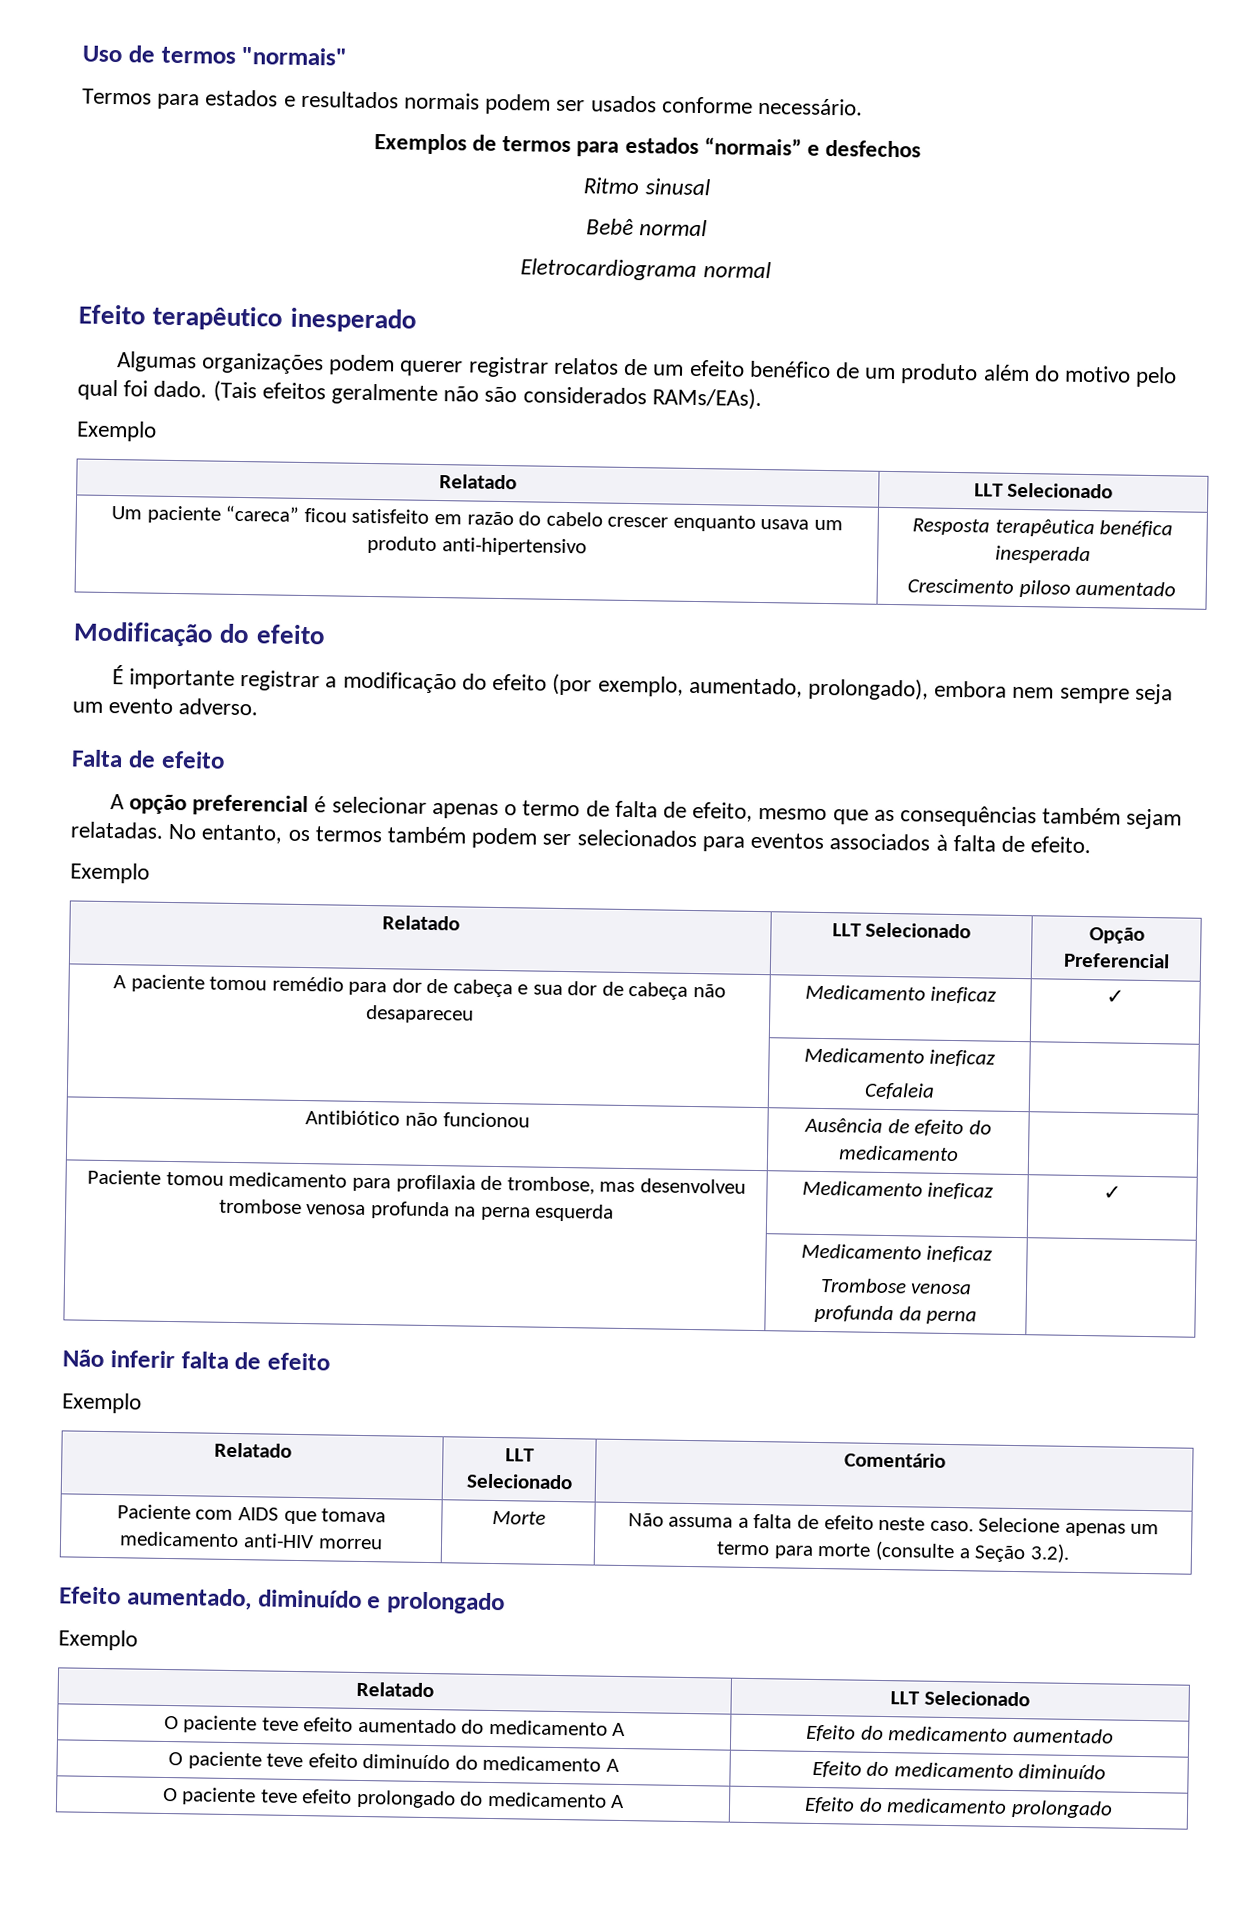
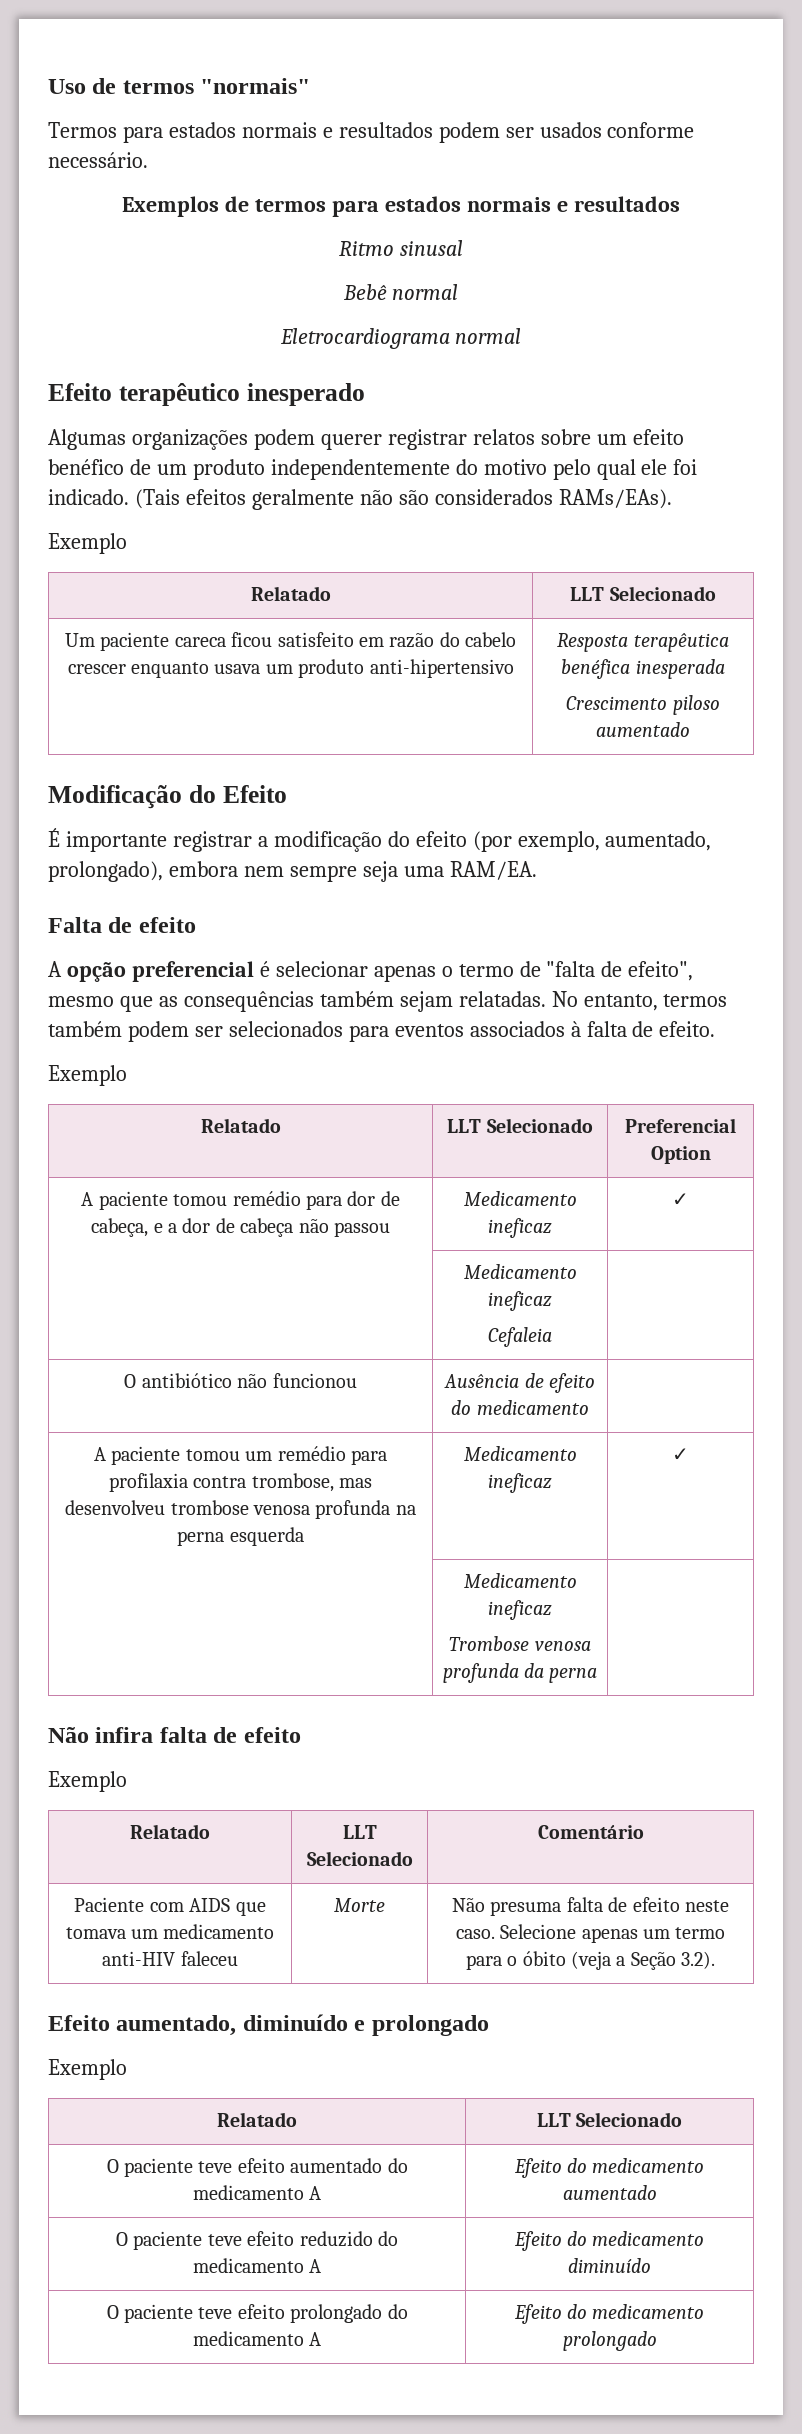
[283,90,481,110] e resultados normais -> [241,122,433,138] normais e resultados
[703,137,922,158] “normais” e desfechos -> [466,196,680,212] normais e resultados
[623,358,649,376] de -> [540,429,591,445] sobre
[982,364,1030,382] além -> [270,459,450,480] independentemente
[123,380,208,398] foi dado. -> [641,459,698,475] [48,489,129,505] ele foi indicado.
[225,505,300,522] “careca” -> [174,637,226,647] careca
[255,624,326,645] efeito -> [222,785,287,803] Efeito
[72,698,259,716] um evento adverso. -> [403,861,537,880] uma RAM/EA.
[614,800,754,822] falta de efeito, -> [546,961,694,981] "falta de efeito",
[287,829,310,842] os -> (658, 1002) none
[1088,927,1145,944] Opção -> (593, 1125) none
(1170, 960) none -> [650,1146,711,1164] Option
[452,979,563,998] cabeça e sua -> [91,1218,177,1237] cabeça, e a
[365,1004,474,1024] desapareceu -> [333,1222,390,1237] passou
[305,1110,401,1126] Antibiótico -> [124,1373,232,1388] O antibiótico
[87,1169,348,1188] Paciente tomou medicamento -> [93,1446,346,1465] A paciente tomou um remédio
[480,1175,503,1191] de -> [193,1476,247,1488] contra
[109,1350,175,1369] inferir -> [95,1727,154,1743] infira
(387, 1515) none -> [131,1929,158,1939] um
[317,1538,383,1550] morreu -> [180,1951,238,1966] faleceu
[668,1516,749,1528] assuma a -> [490,1901,562,1916] presuma
[817,1540,956,1562] morte (consulte -> [507,1951,611,1970] o óbito (veja
[362,1754,451,1770] diminuído -> [299,2231,373,2247] reduzido

